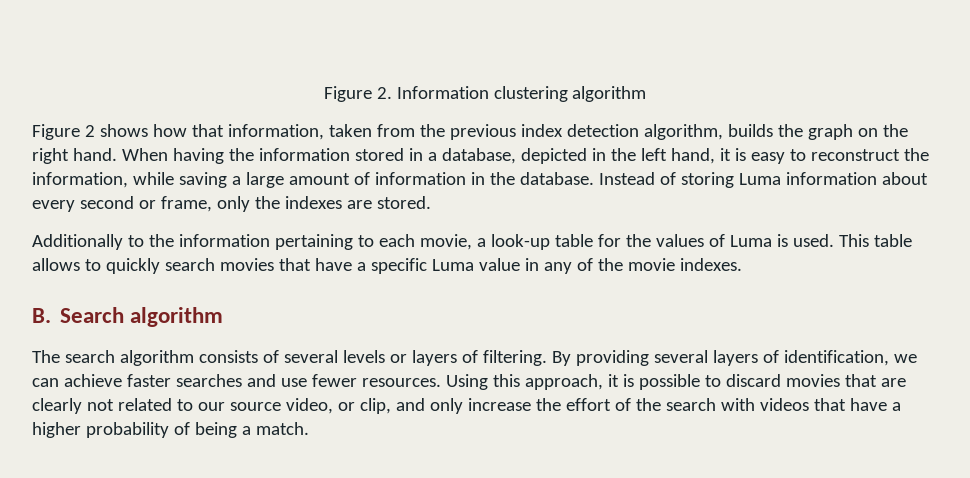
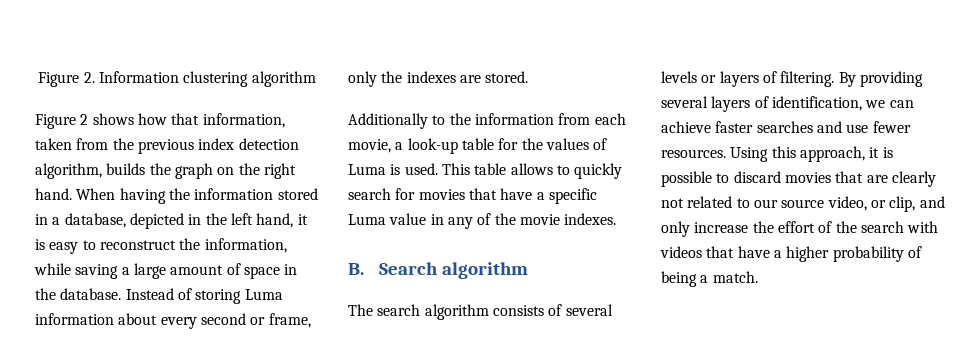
[374,172,466,185] information -> [243,266,280,279] space
[274,234,374,250] pertaining to -> [558,113,591,125] from
(215, 264) none -> [395,188,416,200] for

